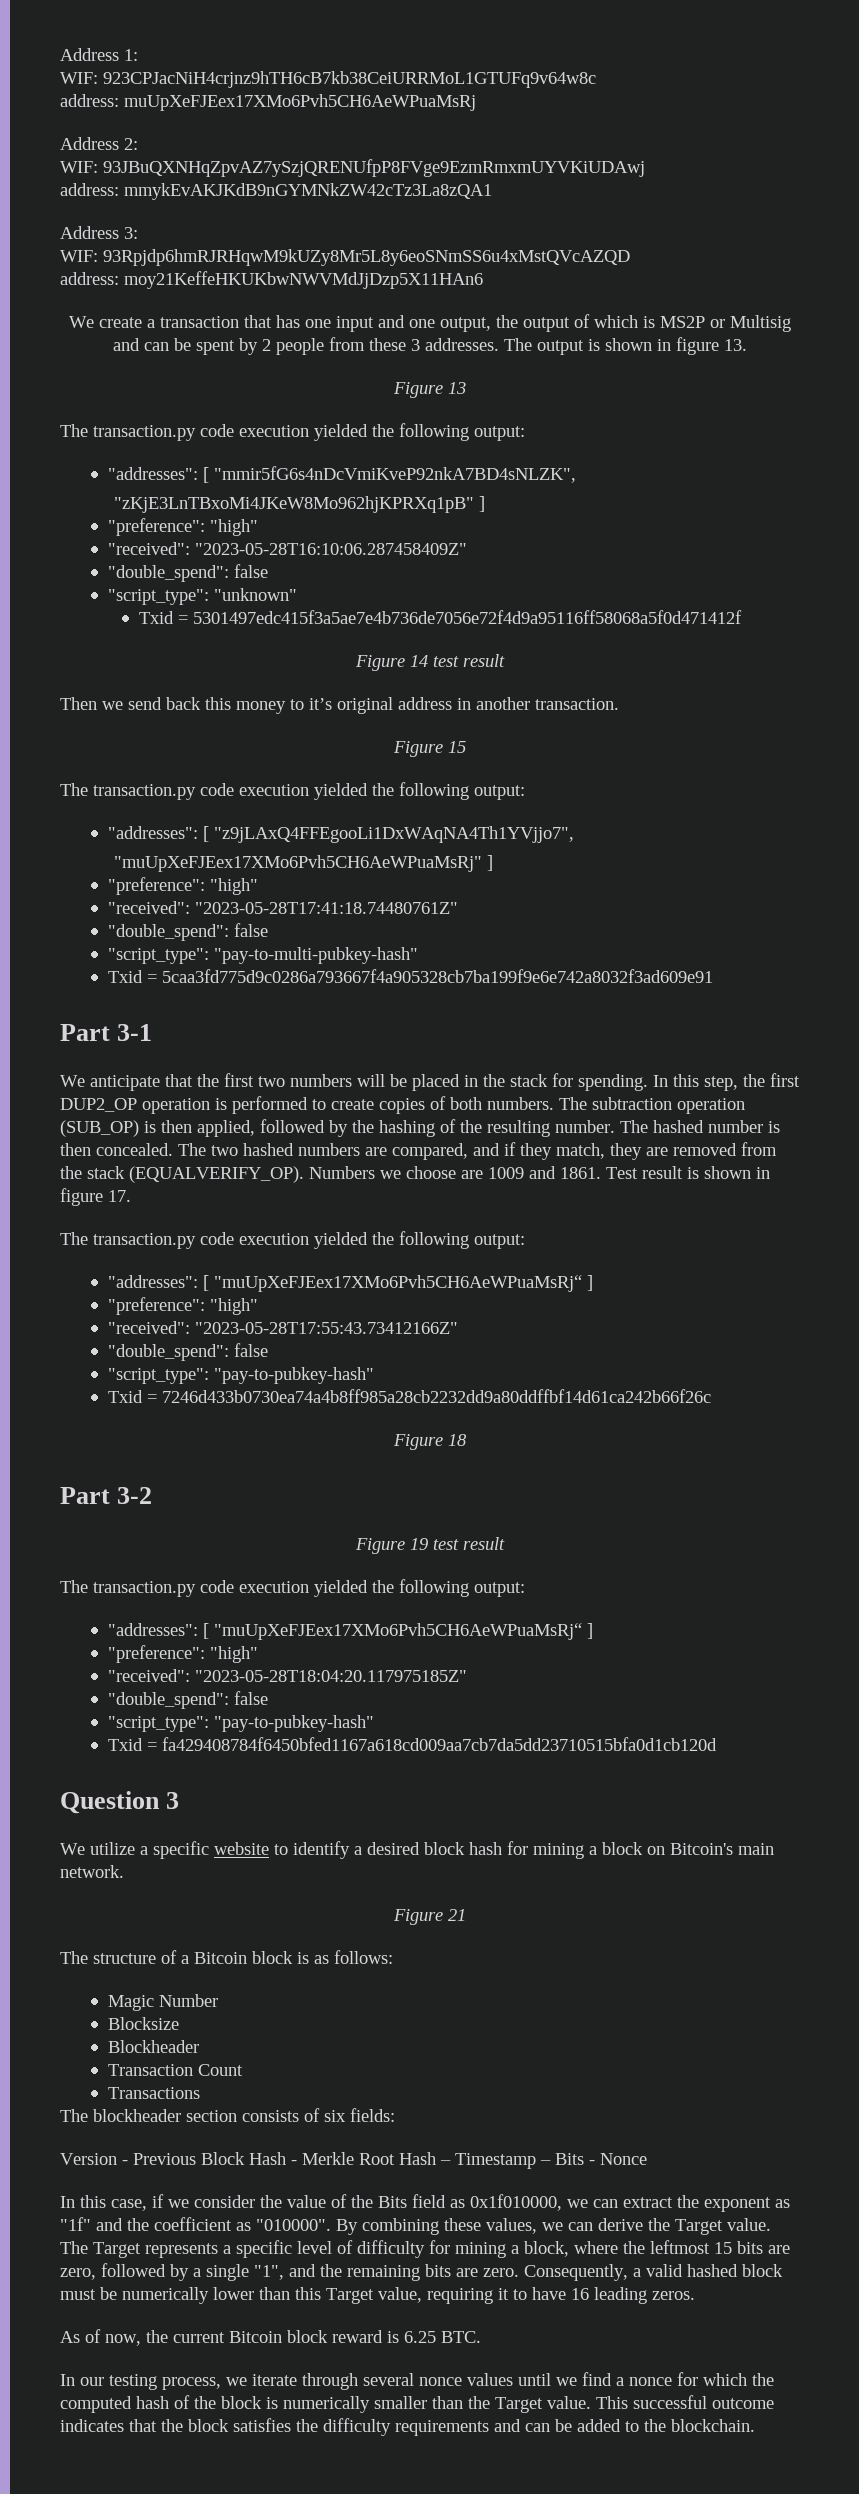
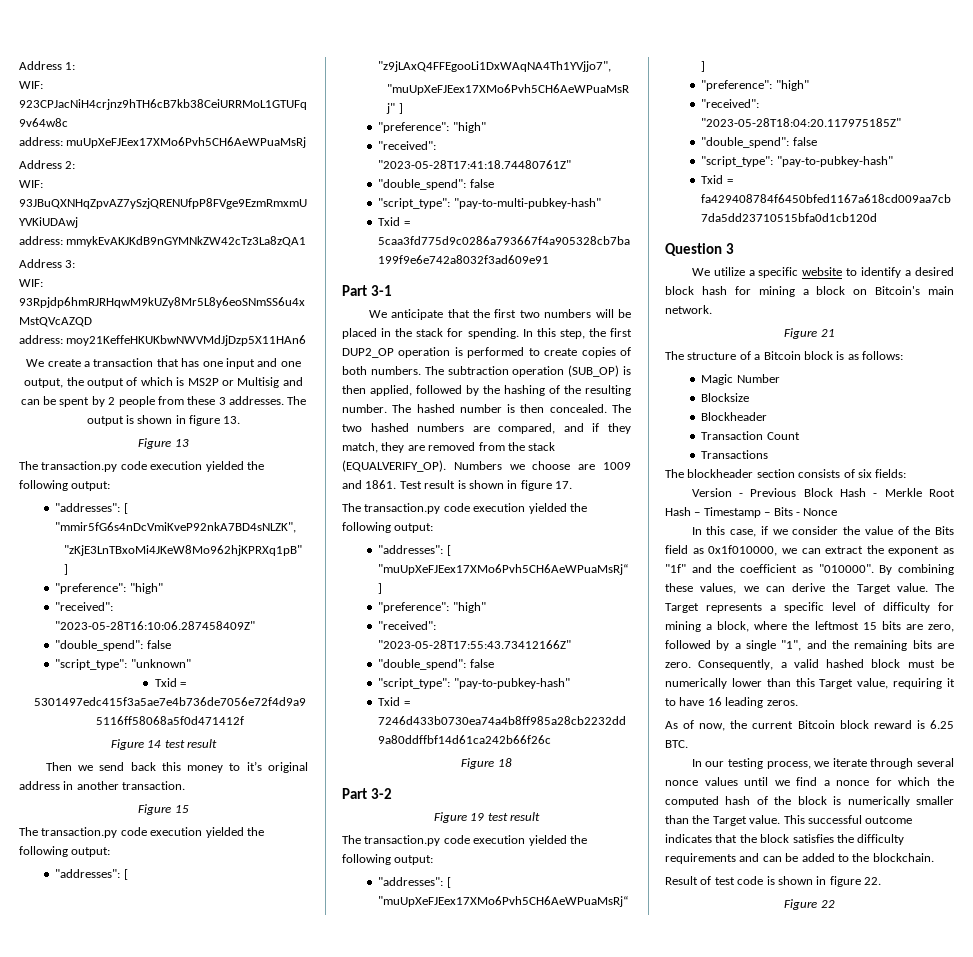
(755, 2425) none -> [665,876,881,887] [784,899,835,910] // Result of test code is shown in figure 22. // Figure 22

